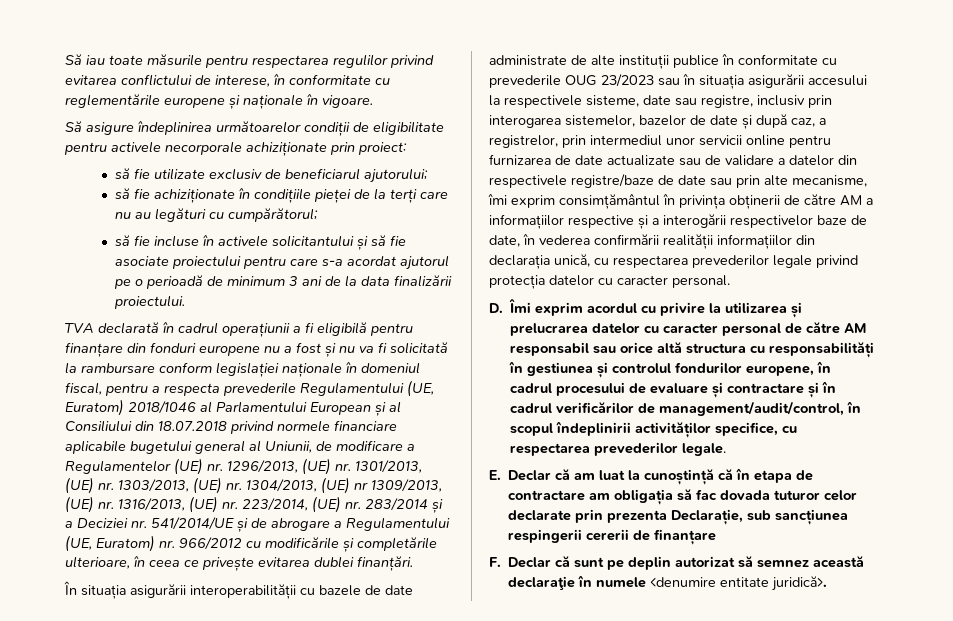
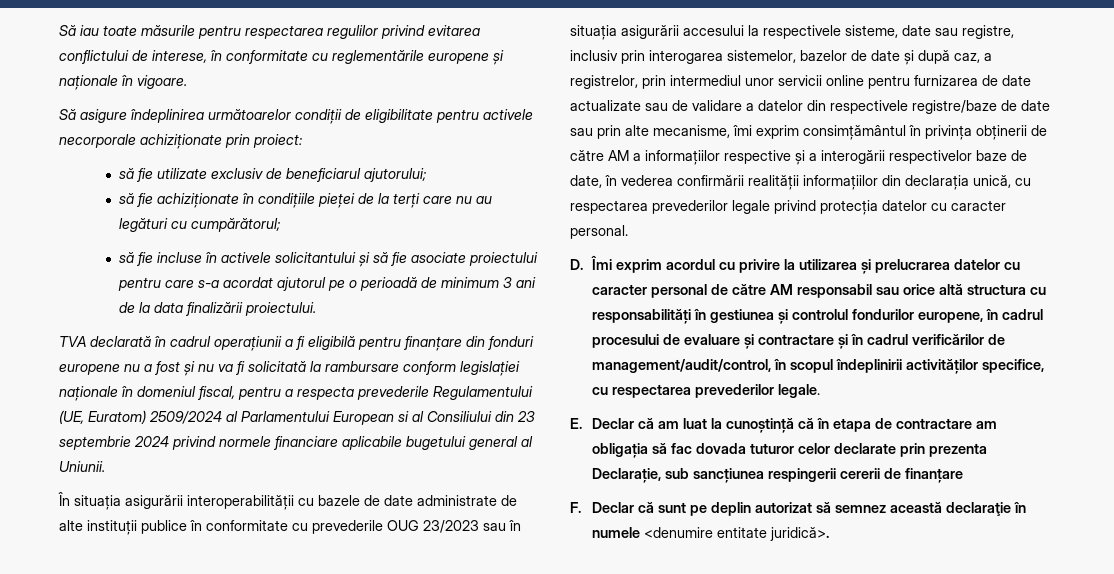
[128,401,196,414] 2018/1046 -> [149,411,222,424] 2509/2024
[375,402,386,416] și -> [398,411,409,422] si
[158,421,227,431] 18.07.2018 -> [517,411,535,422] [59,436,169,450] 23 septembrie 2024
[265,440,415,453] [65,458,422,475] [65,477,442,494] [65,496,443,513] [65,517,450,532] [65,535,437,552] [65,556,413,571] Uniunii, de modificare a Regulamentelor (UE) nr. 1296/2013, (UE) nr. 1301/2013, (UE) nr. 1303/2013, (UE) nr. 1304/2013, (UE) nr 1309/2013, (UE) nr. 1316/2013, (UE) nr. 223/2014, (UE) nr. 283/2014 și a Deciziei nr. 541/2014/UE și de abrogare a Regulamentului (UE, Euratom) nr. 966/2012 cu modificările și completările ulterioare, în ceea ce privește evitarea dublei finanțări. -> [59,461,105,472] Uniunii.

